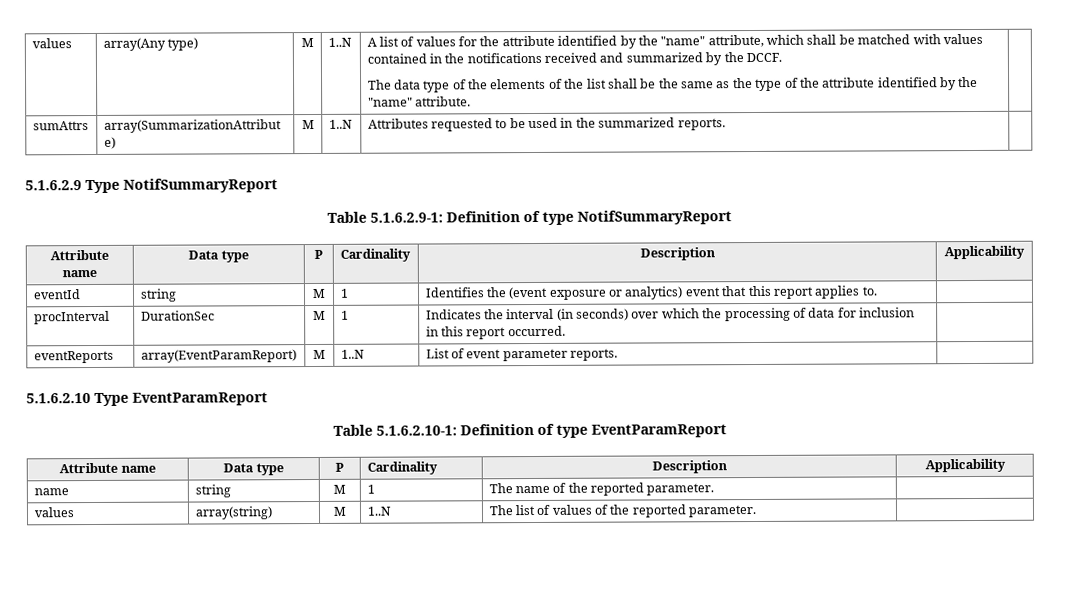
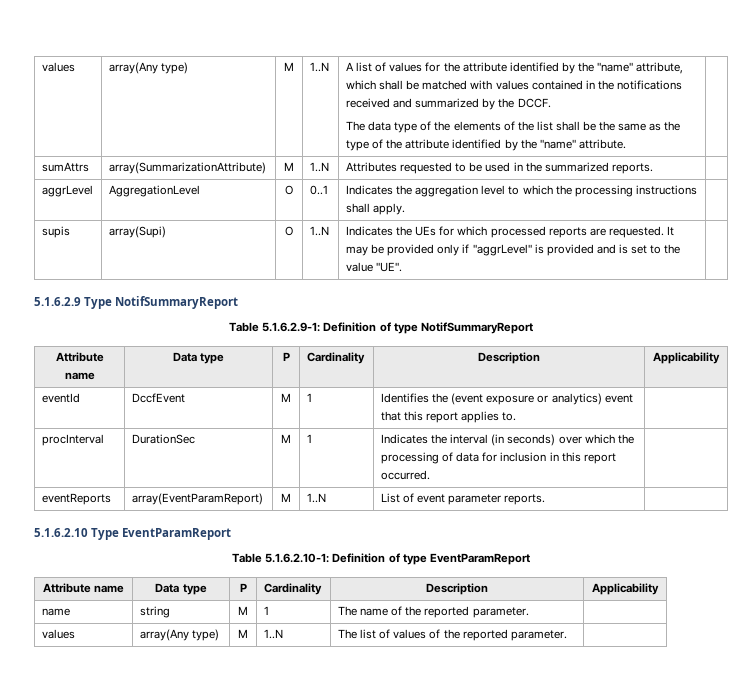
(726, 124) none -> [41,185,93,197] [108,185,200,197] [285,185,293,195] [309,185,328,195] [345,185,697,197] [345,203,406,215] [41,226,70,238] [108,226,166,238] [285,226,293,236] [309,226,329,236] [345,226,674,238] [345,244,681,256] [345,262,403,272] // aggrLevel | AggregationLevel | O | 0..1 | Indicates the aggregation level to which the processing instructions shall apply. | // supis | array(Supi) | O | 1..N | Indicates the UEs for which processed reports are requested. It may be provided only if "aggrLevel" is provided and is set to the value "UE". |
[139,288,177,302] string -> [131,393,185,403] DccfEvent
[194,506,273,520] array(string) -> [139,629,220,641] array(Any type)

